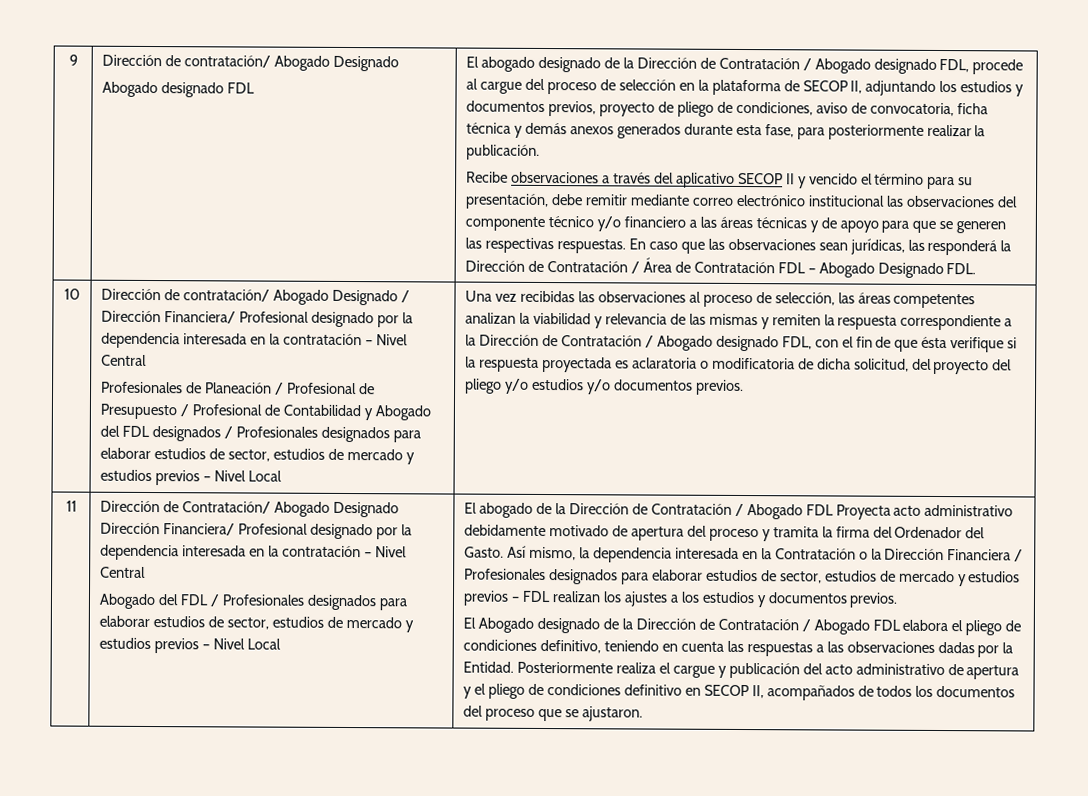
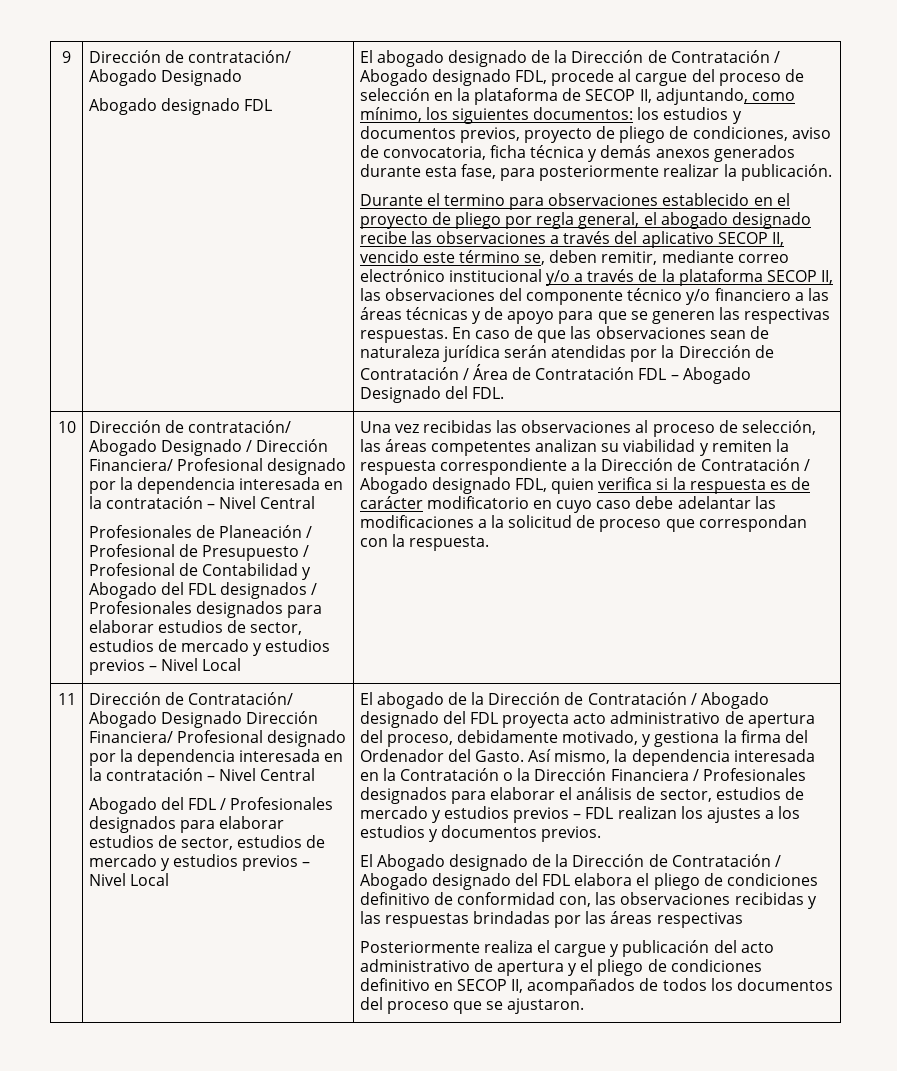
[865,80,937,96] adjuntando -> [655,88,796,105] [359,107,634,124] adjuntando, como mínimo, los siguientes documentos:
[466,171,509,183] Recibe -> [359,193,790,210] [359,212,812,229] [359,231,432,244] Durante el termino para observaciones establecido en el proyecto de pliego por regla general, el abogado designado recibe las
[785,173,974,190] [465,193,885,210] II y vencido el término para su presentación, debe remitir mediante correo electrónico institucional -> [772,232,785,246] [359,250,789,265] [359,269,834,286] II, vencido este término se, deben remitir, mediante correo electrónico institucional y/o a través de la plataforma SECOP II,
(679, 245) none -> [514,326,534,339] de
[849,238,998,256] jurídicas, las responderá -> [750,326,770,339] [359,345,658,362] de naturaleza jurídica serán atendidas por
(944, 270) none -> [444,386,468,399] del
[519,312,531,324] la -> [601,443,620,452] su
[605,313,770,330] relevancia de las mismas y -> (709, 449) none
[814,336,1018,353] [465,356,1013,375] [465,378,744,396] con el fin de que ésta verifique si la respuesta proyectada es aclaratoria o modificatoria de dicha solicitud, del proyecto del pliego y/o estudios y/o documentos previos. -> [551,477,811,494] [359,496,776,513] [359,515,807,532] [359,534,489,551] quien verifica si la respuesta es de carácter modificatorio en cuyo caso debe adelantar las modificaciones a la solicitud de proceso que correspondan con la respuesta.
[805,504,1014,520] [464,524,819,542] FDL Proyecta acto administrativo debidamente motivado de apertura del proceso y tramita -> [359,711,815,728] [359,730,720,747] designado del FDL proyecta acto administrativo de apertura del proceso, debidamente motivado, y gestiona
[706,569,759,582] estudios -> [559,787,633,800] el análisis
(870, 627) none -> [431,873,538,890] designado del
[540,639,1014,658] [463,661,515,673] definitivo, teniendo en cuenta las respuestas a las observaciones dadas por la Entidad. -> [359,892,817,909] [359,911,743,928] definitivo de conformidad con, las observaciones recibidas y las respuestas brindadas por las áreas respectivas //

